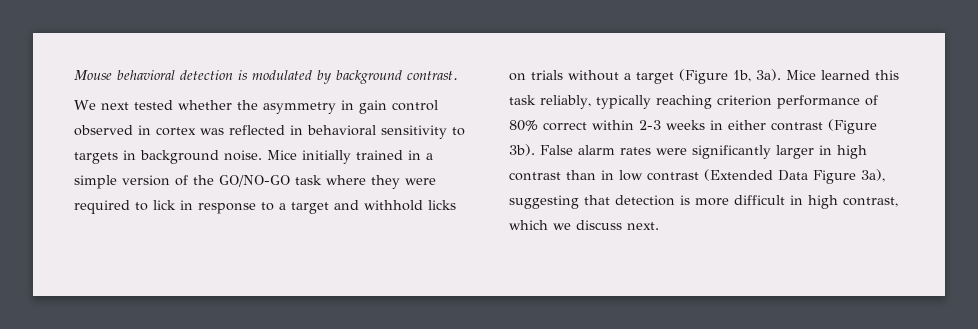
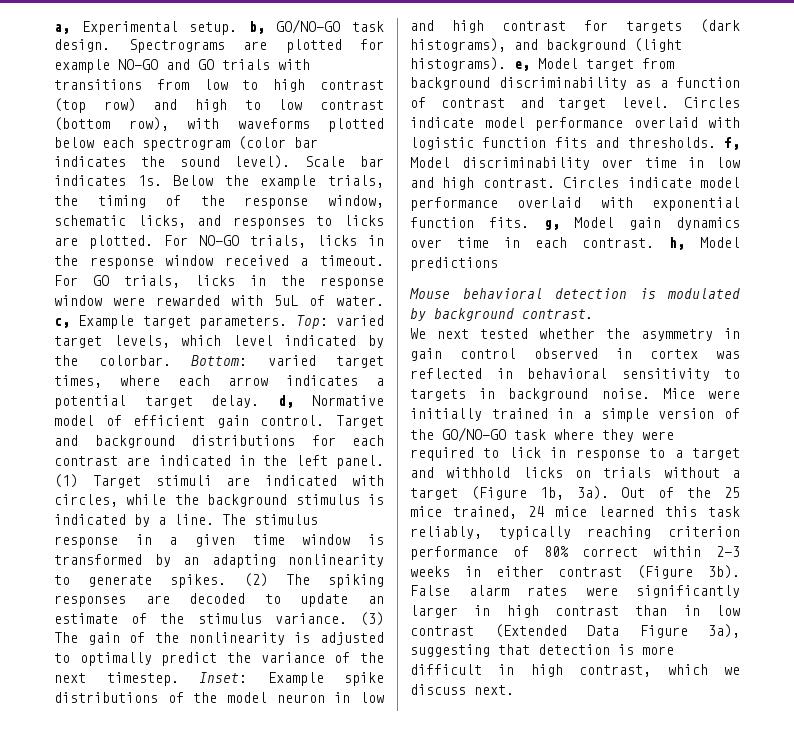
(74, 75) none -> [54,19,384,35] [54,39,384,53] [54,59,310,73] [54,79,385,92] [54,98,384,113] [54,117,384,132] [54,136,318,151] [54,155,385,169] [54,175,384,189] [54,195,384,209] [54,215,384,229] [54,235,384,249] [54,255,384,269] [54,275,384,289] [54,295,384,306] [54,315,384,329] [54,335,384,348] [54,355,384,368] [54,375,384,388] [54,395,384,409] [54,415,384,428] [54,435,384,448] [54,455,384,469] [54,474,385,488] [54,494,384,507] [54,514,318,527] [54,534,384,548] [54,554,384,568] [54,573,384,588] [54,593,384,607] [54,612,384,626] [54,632,384,645] [54,652,384,666] [54,672,384,686] [54,692,384,703] [410,19,740,33] [410,38,682,52] [410,57,674,71] [410,77,740,90] [410,97,740,110] [410,117,740,131] [410,137,740,150] [410,157,740,170] [410,177,740,190] [410,197,740,211] [410,217,740,230] [410,237,740,250] [410,257,498,271] a, Experimental setup. b, GO/NO-GO task design. Spectrograms are plotted for example NO-GO and GO trials with transitions from low to high contrast (top row) and high to low contrast (bottom row), with waveforms plotted below each spectrogram (color bar indicates the sound level). Scale bar indicates 1s. Below the example trials, the timing of the response window, schematic licks, and responses to licks are plotted. For NO-GO trials, licks in the response window received a timeout. For GO trials, licks in the response window were rewarded with 5uL of water. c, Example target parameters. Top: varied target levels, which level indicated by the colorbar. Bottom: varied target times, where each arrow indicates a potential target delay. d, Normative model of efficient gain control. Target and background distributions for each contrast are indicated in the left panel. (1) Target stimuli are indicated with circles, while the background stimulus is indicated by a line. The stimulus response in a given time window is transformed by an adapting nonlinearity to generate spikes. (2) The spiking responses are decoded to update an estimate of the stimulus variance. (3) The gain of the nonlinearity is adjusted to optimally predict the variance of the next timestep. Inset: Example spike distributions of the model neuron in low and high contrast for targets (dark histograms), and background (light histograms). e, Model target from background discriminability as a function of contrast and target level. Circles indicate model performance overlaid with logistic function fits and thresholds. f, Model discriminability over time in low and high contrast. Circles indicate model performance overlaid with exponential function fits. g, Model gain dynamics over time in each contrast. h, Model predictions //
(297, 155) none -> [708,390,740,399] were
[786,70,816,80] Mice -> [621,487,740,498] [410,506,587,519] Out of the 25 mice trained, 24 mice

